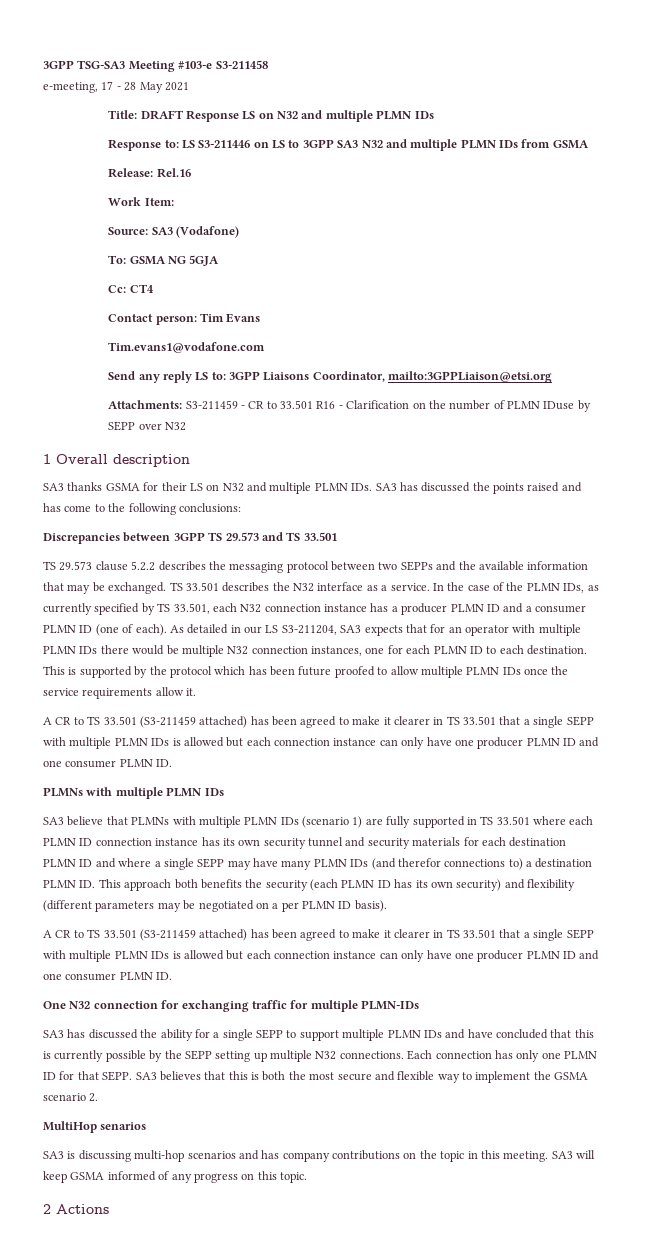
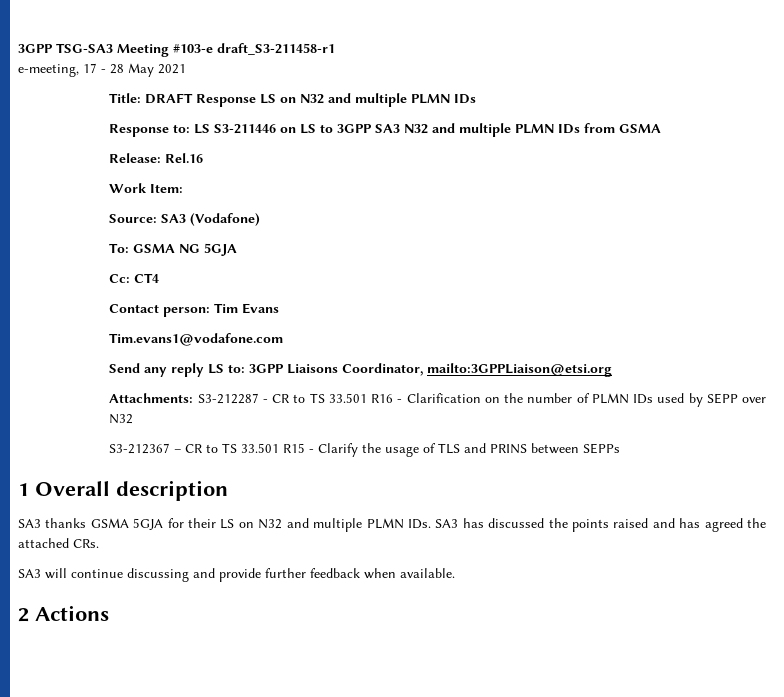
[215,60,268,69] S3-211458 -> [217,43,335,55] draft_S3-211458-r1
[185,400,277,410] S3-211459 - CR to -> [197,393,325,404] S3-212287 - CR to TS
[543,401,575,410] IDuse -> [633,393,685,404] IDs used
(186, 426) none -> [109,443,621,457] // S3-212367 – CR to TS 33.501 R15 - Clarify the usage of TLS and PRINS between SEPPs
(140, 487) none -> [133,518,164,530] 5GJA
[64,503,241,515] [43,532,337,544] [43,561,589,573] [43,582,599,594] [43,603,586,615] [43,624,581,636] [43,645,587,657] [43,666,569,678] [43,687,197,699] [43,716,594,728] [43,737,600,749] [43,759,173,768] [43,787,224,799] [43,816,594,828] [43,837,567,849] [43,858,593,870] [43,879,575,891] [43,900,387,912] [43,929,594,941] [43,950,600,962] [43,972,173,981] [43,1000,419,1012] [43,1029,594,1041] [43,1050,597,1062] [43,1071,589,1083] [43,1093,99,1102] [43,1121,147,1133] [43,1150,595,1162] [43,1171,307,1183] come to the following conclusions: // Discrepancies between 3GPP TS 29.573 and TS 33.501 // TS 29.573 clause 5.2.2 describes the messaging protocol between two SEPPs and the available information that may be exchanged. TS 33.501 describes the N32 interface as a service. In the case of the PLMN IDs, as currently specified by TS 33.501, each N32 connection instance has a producer PLMN ID and a consumer PLMN ID (one of each). As detailed in our LS S3-211204, SA3 expects that for an operator with multiple PLMN IDs there would be multiple N32 connection instances, one for each PLMN ID to each destination. This is supported by the protocol which has been future proofed to allow multiple PLMN IDs once the service requirements allow it. // A CR to TS 33.501 (S3-211459 attached) has been agreed to make it clearer in TS 33.501 that a single SEPP with multiple PLMN IDs is allowed but each connection instance can only have one producer PLMN ID and one consumer PLMN ID. // PLMNs with multiple PLMN IDs // SA3 believe that PLMNs with multiple PLMN IDs (scenario 1) are fully supported in TS 33.501 where each PLMN ID connection instance has its own security tunnel and security materials for each destination PLMN ID and where a single SEPP may have many PLMN IDs (and therefor connections to) a destination PLMN ID. This approach both benefits the security (each PLMN ID has its own security) and flexibility (different parameters may be negotiated on a per PLMN ID basis). // A CR to TS 33.501 (S3-211459 attached) has been agreed to make it clearer in TS 33.501 that a single SEPP with multiple PLMN IDs is allowed but each connection instance can only have one producer PLMN ID and one consumer PLMN ID. // One N32 connection for exchanging traffic for multiple PLMN-IDs // SA3 has discussed the ability for a single SEPP to support multiple PLMN IDs and have concluded that this is currently possible by the SEPP setting up multiple N32 connections. Each connection has only one PLMN ID for that SEPP. SA3 believes that this is both the most secure and flexible way to implement the GSMA scenario 2. // MultiHop senarios // SA3 is discussing multi-hop scenarios and has company contributions on the topic in this meeting. SA3 will keep GSMA informed of any progress on this topic. -> [704,518,766,532] [18,538,99,548] [18,568,455,582] agreed the attached CRs. // SA3 will continue discussing and provide further feedback when available.

